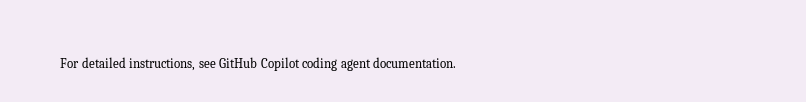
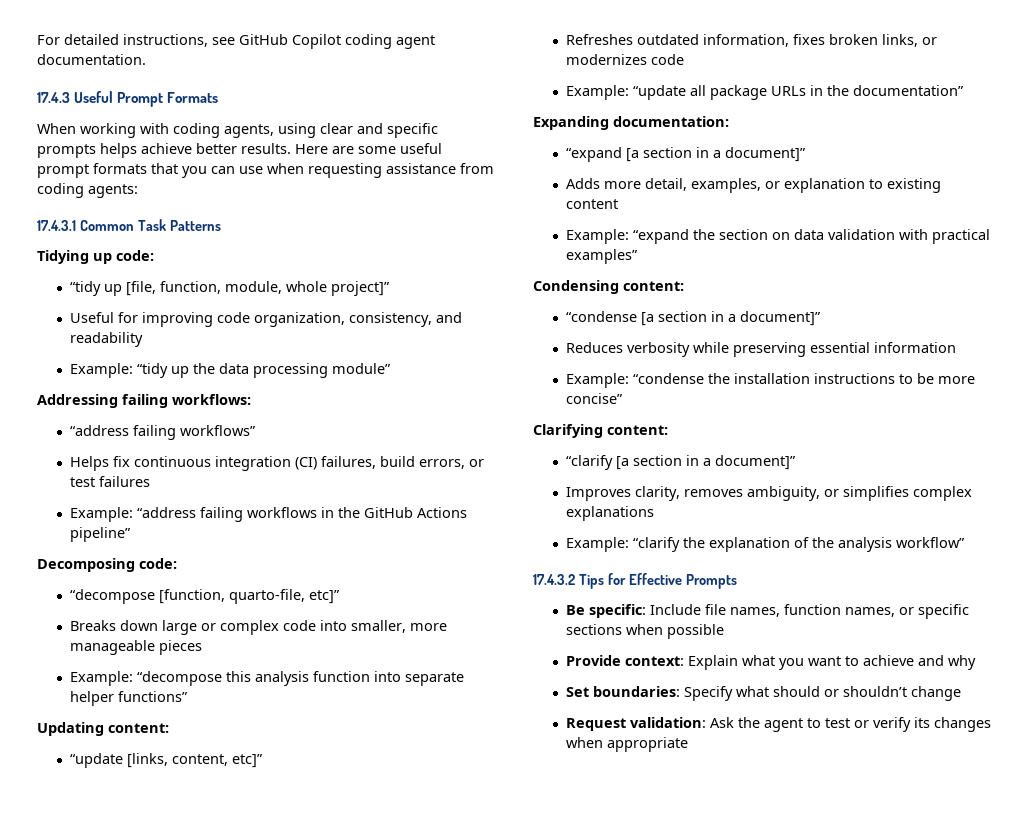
(457, 62) none -> [37,91,219,107] [37,123,438,138] [37,143,442,158] [37,163,494,178] [37,183,138,198] [37,219,221,231] [37,250,154,264] [69,281,390,296] [69,312,462,327] [69,332,143,347] [69,363,391,378] [37,394,251,408] [69,425,256,440] [69,456,484,471] [69,476,150,487] [69,507,467,522] [69,527,131,542] [37,558,177,572] [69,589,340,604] [69,620,447,635] [69,640,202,655] [69,671,464,686] [69,691,188,706] [37,722,169,736] [69,753,263,768] [565,34,937,47] [565,54,684,65] [565,85,964,100] [533,116,729,130] [565,147,806,162] [565,178,941,193] [565,199,618,209] [565,229,990,244] [565,249,638,264] [533,280,684,294] [565,311,821,326] [565,342,956,357] [565,373,975,388] [565,393,623,404] [533,424,668,438] [565,455,796,470] [565,486,972,501] [565,506,654,521] [565,537,965,552] [533,573,737,589] [565,604,969,619] [565,624,724,639] [565,655,976,670] [565,686,961,701] [565,717,991,732] [565,737,688,752] // 17.4.3 Useful Prompt Formats // When working with coding agents, using clear and specific prompts helps achieve better results. Here are some useful prompt formats that you can use when requesting assistance from coding agents: // 17.4.3.1 Common Task Patterns // Tidying up code: // “tidy up [file, function, module, whole project]” // Useful for improving code organization, consistency, and readability // Example: “tidy up the data processing module” // Addressing failing workflows: // “address failing workflows” // Helps fix continuous integration (CI) failures, build errors, or test failures // Example: “address failing workflows in the GitHub Actions pipeline” // Decomposing code: // “decompose [function, quarto-file, etc]” // Breaks down large or complex code into smaller, more manageable pieces // Example: “decompose this analysis function into separate helper functions” // Updating content: // “update [links, content, etc]” // Refreshes outdated information, fixes broken links, or modernizes code // Example: “update all package URLs in the documentation” // Expanding documentation: // “expand [a section in a document]” // Adds more detail, examples, or explanation to existing content // Example: “expand the section on data validation with practical examples” // Condensing content: // “condense [a section in a document]” // Reduces verbosity while preserving essential information // Example: “condense the installation instructions to be more concise” // Clarifying content: // “clarify [a section in a document]” // Improves clarity, removes ambiguity, or simplifies complex explanations // Example: “clarify the explanation of the analysis workflow” // 17.4.3.2 Tips for Effective Prompts // Be specific: Include file names, function names, or specific sections when possible // Provide context: Explain what you want to achieve and why // Set boundaries: Specify what should or shouldn’t change // Request validation: Ask the agent to test or verify its changes when appropriate

